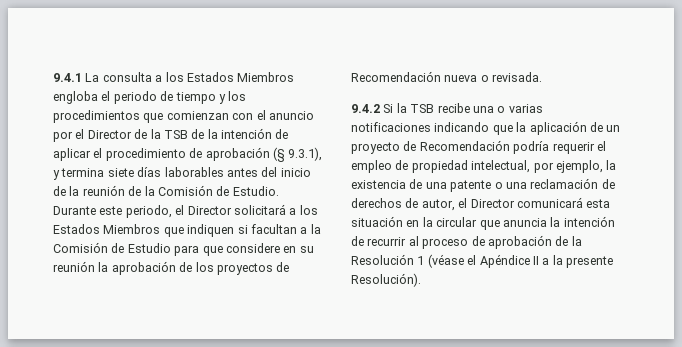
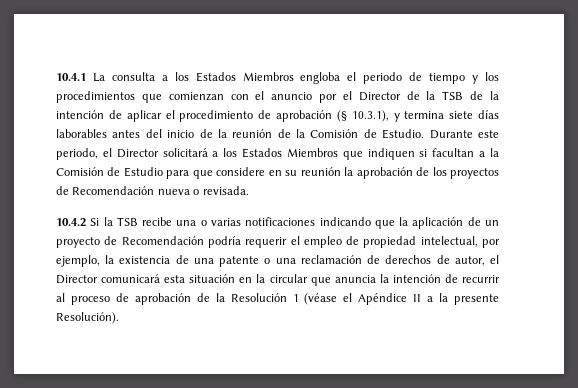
[53,73,82,82] 9.4.1 -> [56,73,86,81] 10.4.1
[288,147,323,161] 9.3.1), -> [351,110,389,122] 10.3.1),
[351,104,380,113] 9.4.2 -> [56,218,86,227] 10.4.2

